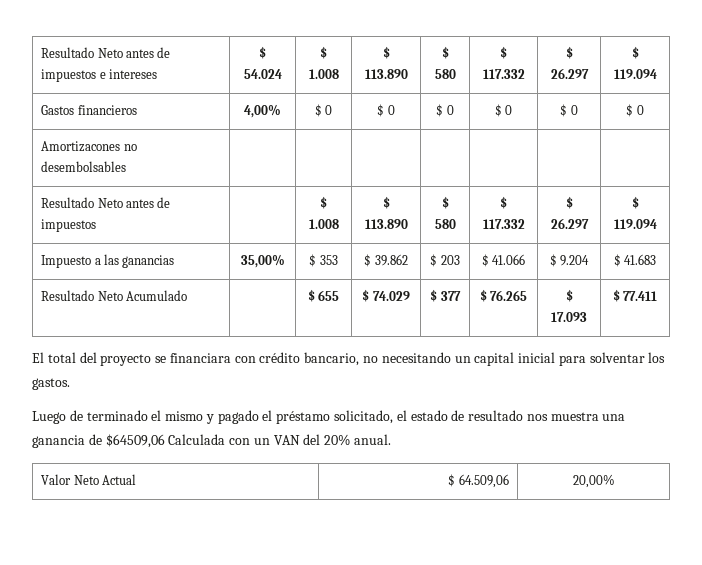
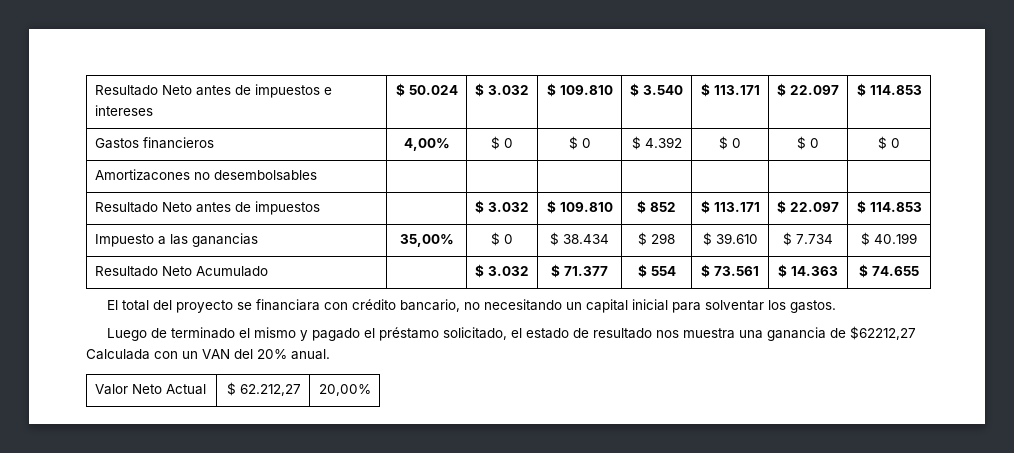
[243,69,282,79] [320,46,327,59] [308,69,339,79] [382,46,390,59] [364,69,408,79] [441,46,449,59] [434,69,456,79] [500,46,507,59] [482,69,525,79] [565,46,573,59] [550,68,589,79] [631,46,639,59] [613,69,657,79] 54.024 | $ 1.008 | $ 113.890 | $ 580 | $ 117.332 | $ 26.297 | $ 119.094 -> [408,85,458,95] [475,83,529,97] [546,83,613,97] [630,83,683,97] [700,83,760,97] [777,83,839,97] [856,83,922,97] 50.024 | $ 3.032 | $ 109.810 | $ 3.540 | $ 113.171 | $ 22.097 | $ 114.853
[446,105,454,115] 0 -> [644,137,682,148] 4.392
[308,219,339,229] [382,196,390,209] [364,219,408,229] [441,196,449,209] [434,219,456,229] [500,196,507,209] [482,219,525,229] [565,196,573,209] [550,218,589,229] [631,196,639,209] [613,219,657,229] 1.008 | $ 113.890 | $ 580 | $ 117.332 | $ 26.297 | $ 119.094 -> [488,202,529,212] [546,200,613,214] [637,200,676,214] [700,200,760,214] [777,200,839,214] [856,200,922,214] 3.032 | $ 109.810 | $ 852 | $ 113.171 | $ 22.097 | $ 114.853
[319,255,338,265] [364,254,408,267] [430,254,460,267] [481,254,526,267] [549,254,590,267] [613,254,657,267] 353 | $ 39.862 | $ 203 | $ 41.066 | $ 9.204 | $ 41.683 -> [504,234,513,244] [550,232,609,246] [638,232,675,246] [702,232,758,246] [783,232,833,246] [861,232,917,246] 0 | $ 38.434 | $ 298 | $ 39.610 | $ 7.734 | $ 40.199
[318,290,340,301] [362,289,410,302] [430,289,461,302] [479,289,528,302] [565,289,573,302] [551,312,587,322] [612,289,658,302] 655 | $ 74.029 | $ 377 | $ 76.265 | $ 17.093 | $ 77.411 -> [488,266,529,276] [551,264,608,278] [637,264,676,278] [701,264,759,278] [778,264,838,278] [859,264,919,278] 3.032 | $ 71.377 | $ 554 | $ 73.561 | $ 14.363 | $ 74.655
[105,434,165,448] $64509,06 -> [849,326,916,340] $62212,27
[458,474,509,488] 64.509,06 -> [240,384,302,396] 62.212,27

